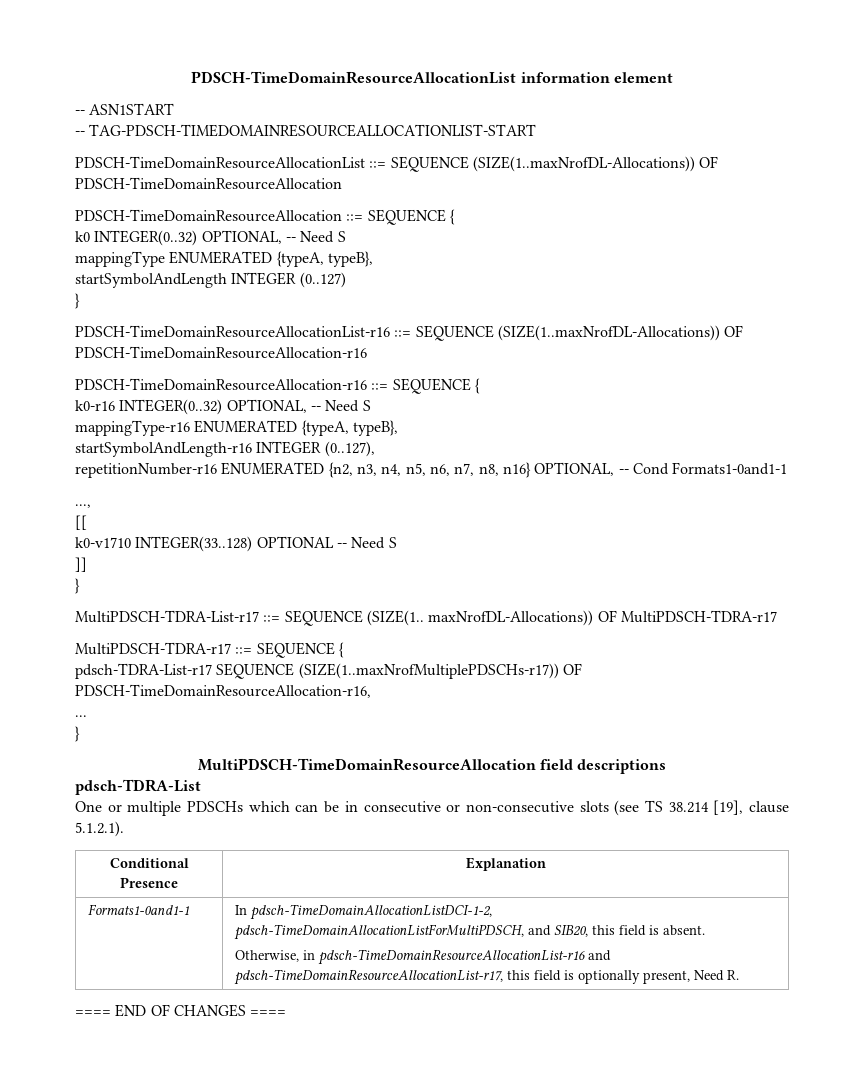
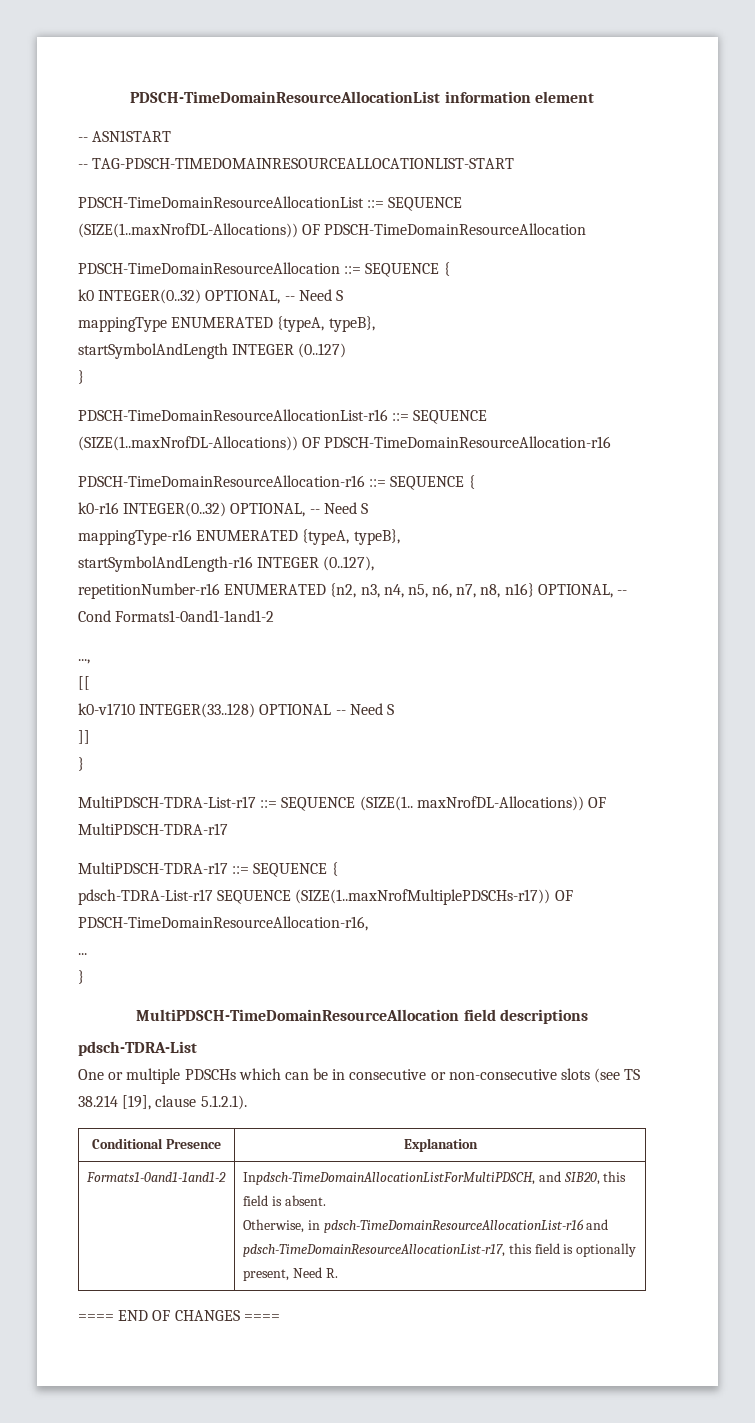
[672,462,788,475] Formats1-0and1-1 -> [115,610,275,622] Formats1-0and1-1and1-2
[87,904,190,915] [234,904,492,920] [233,924,524,940] Formats1-0and1-1 | In pdsch-TimeDomainAllocationListDCI-1-2, pdsch-TimeDomainAllocationListForMultiPDSCH, -> [85,1172,226,1182] [242,1172,535,1185] Formats1-0and1-1and1-2 | Inpdsch-TimeDomainAllocationListForMultiPDSCH,

